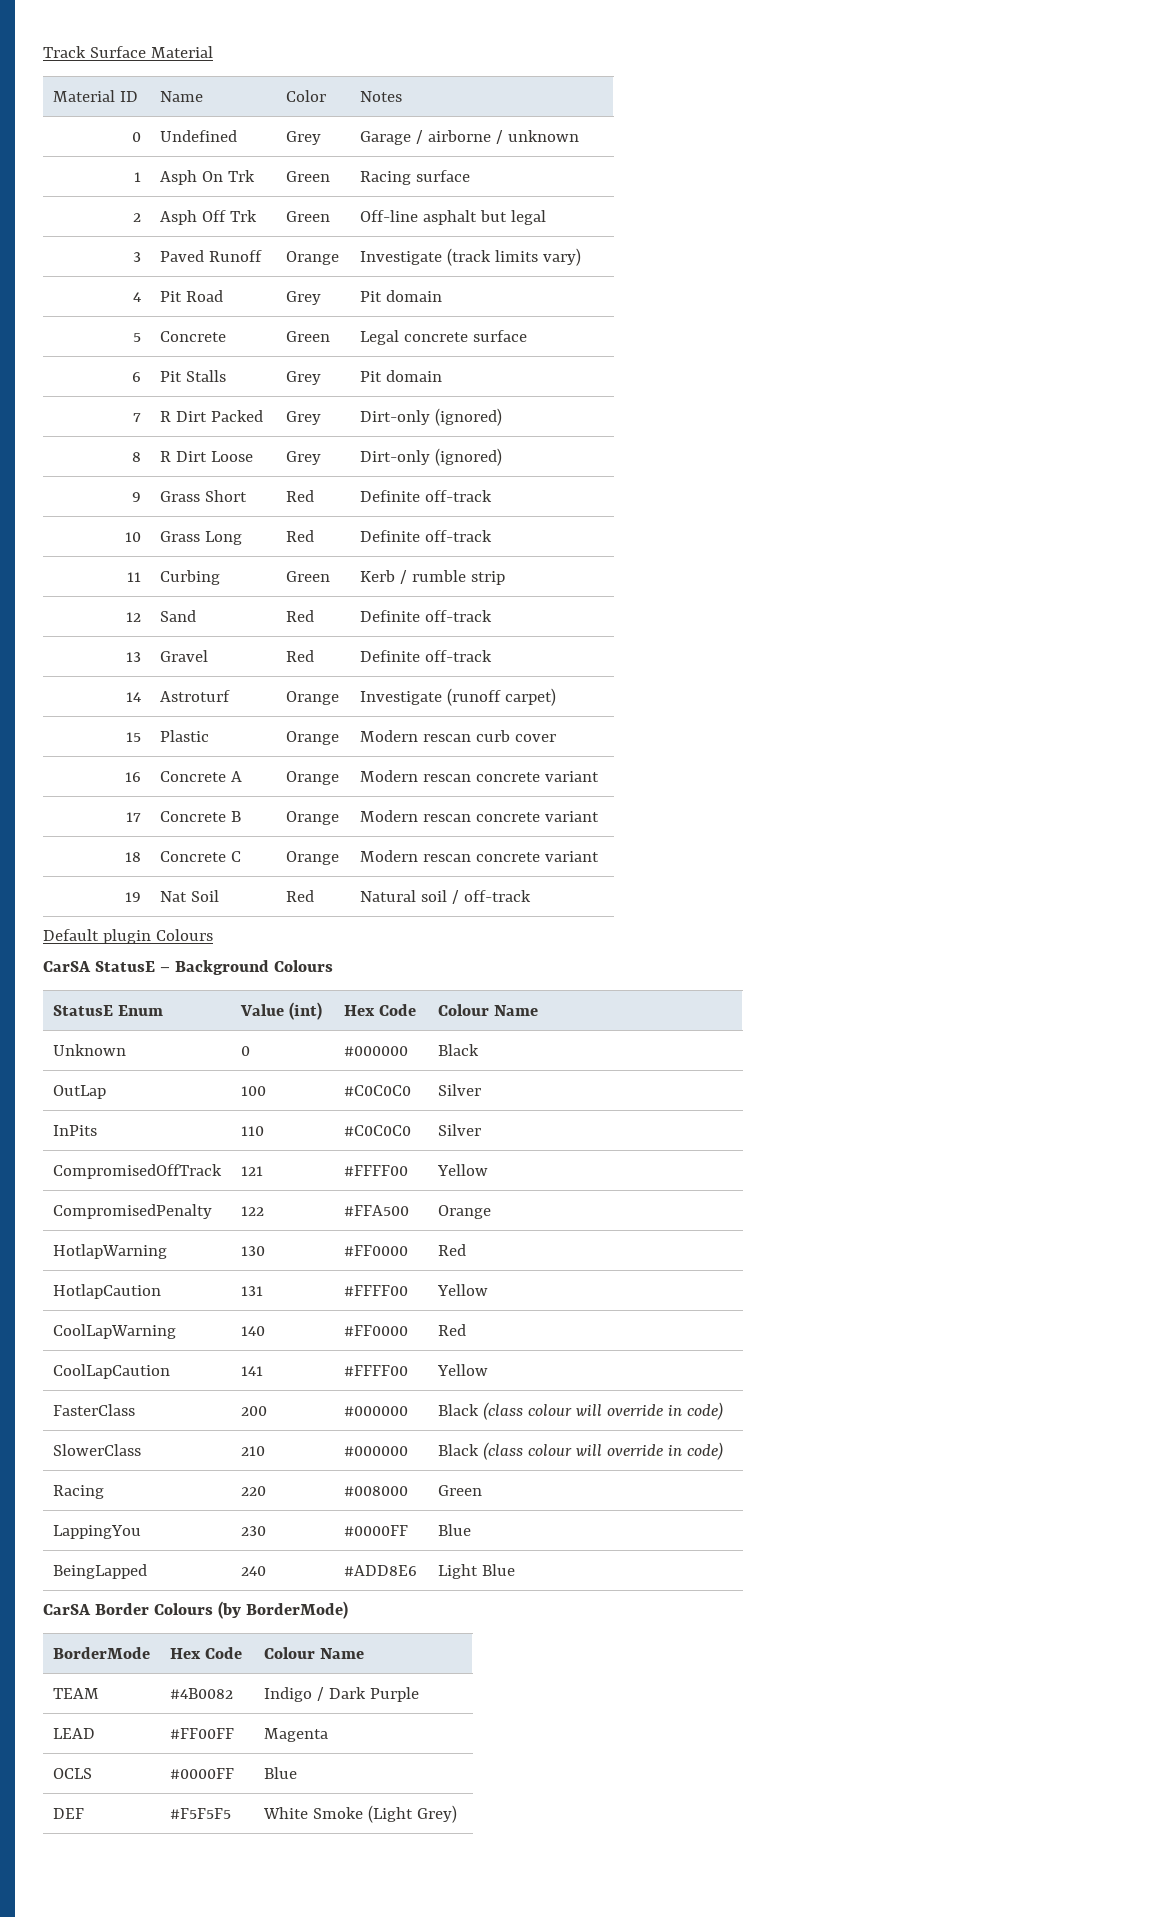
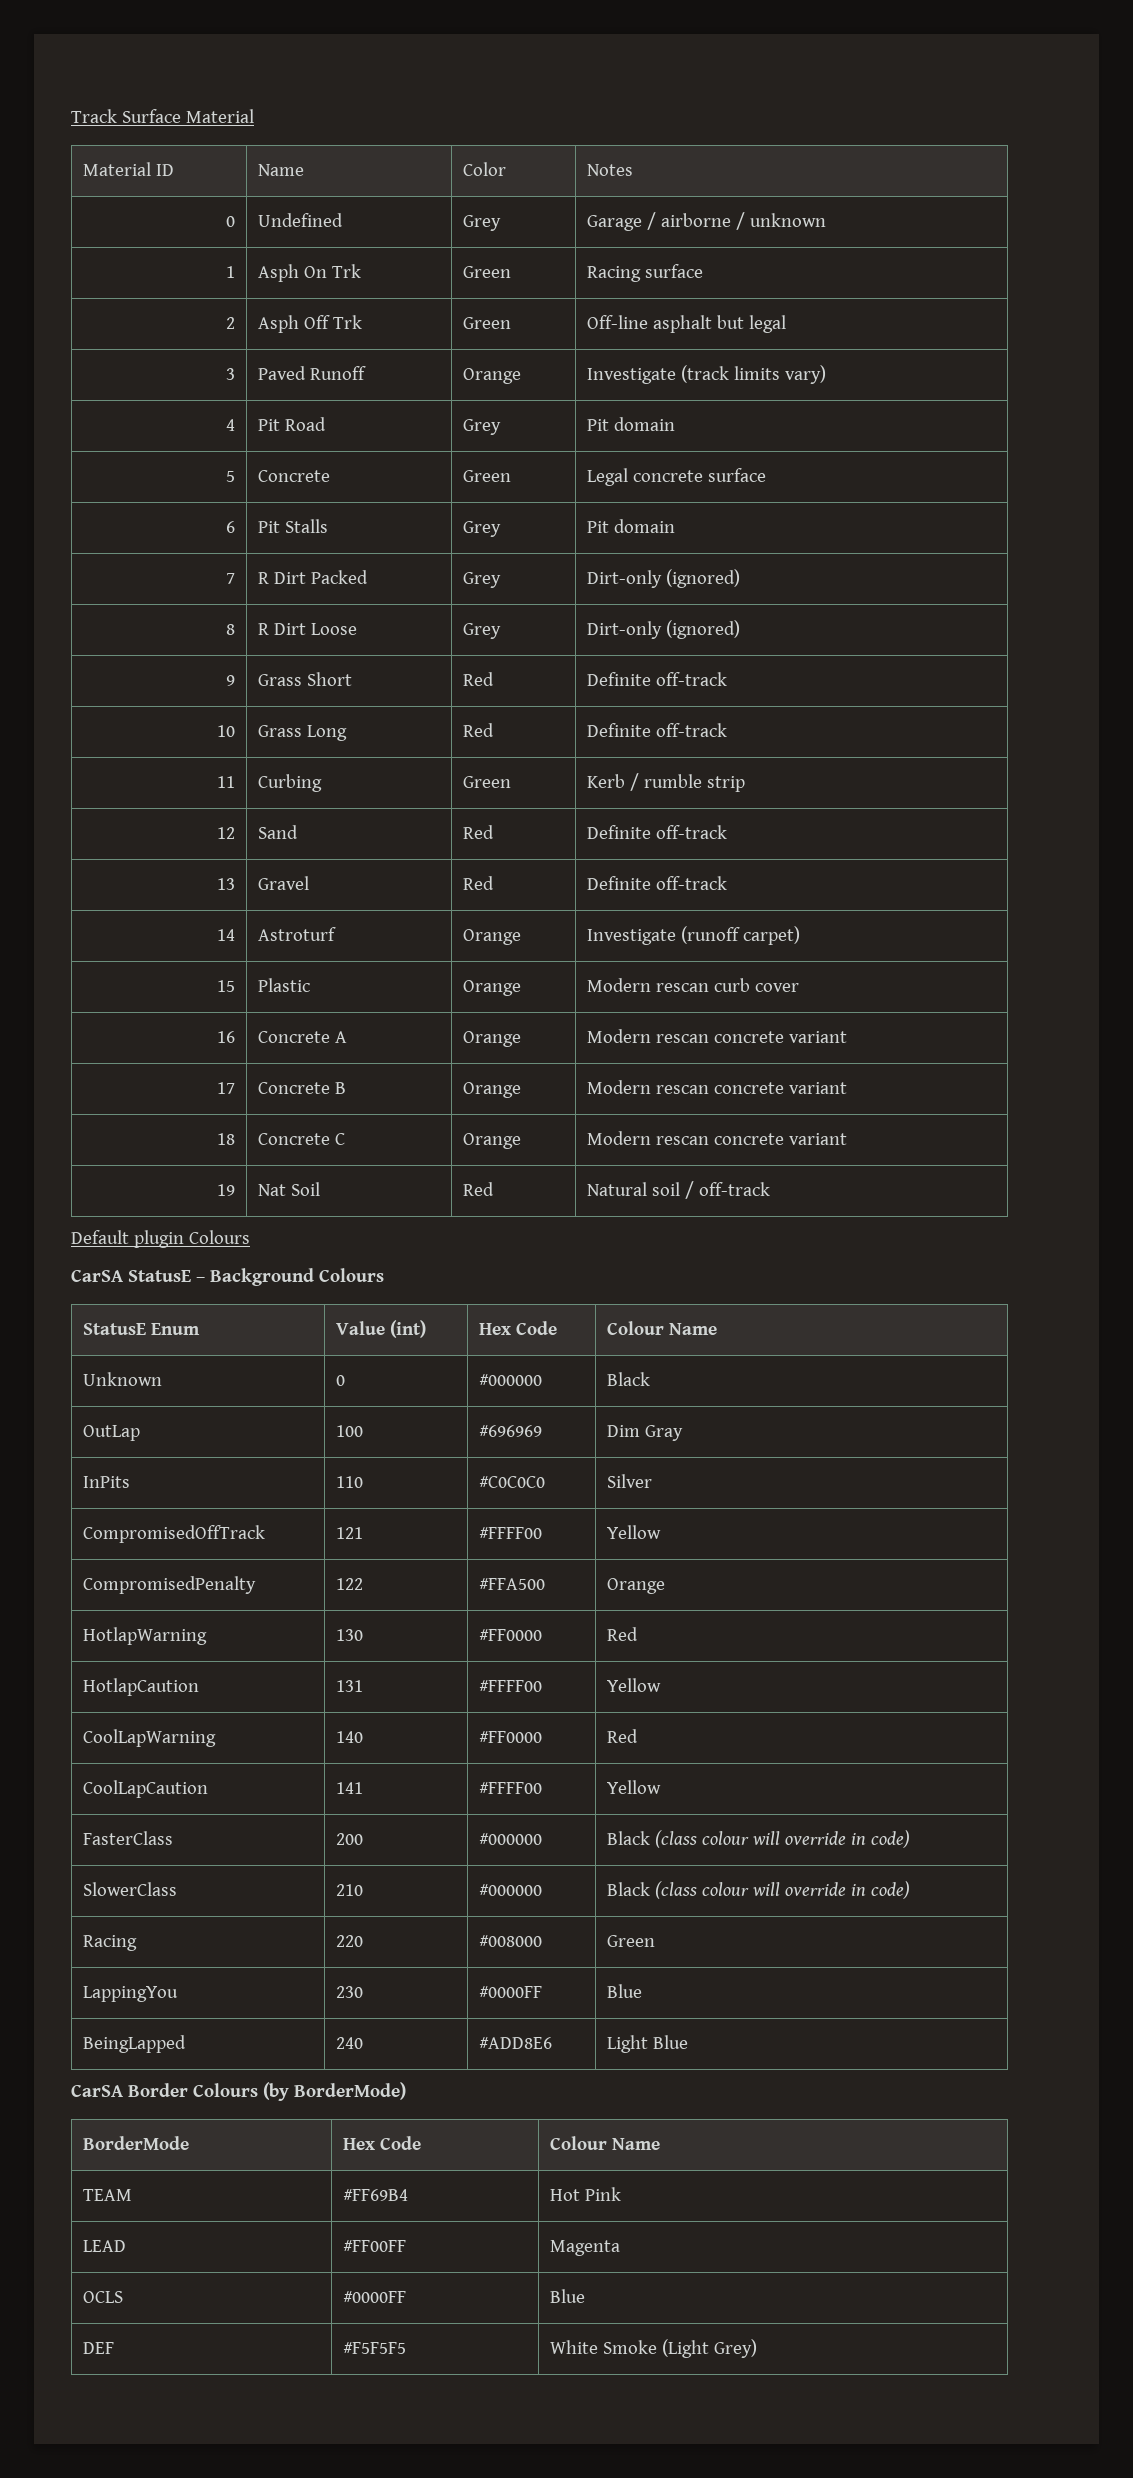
[343,1085,411,1096] [437,1084,481,1096] #C0C0C0 | Silver -> [479,1425,543,1437] [607,1425,684,1441] #696969 | Dim Gray
[169,1688,233,1699] [263,1687,419,1702] #4B0082 | Indigo / Dark Purple -> [343,2189,409,2201] [550,2187,622,2201] #FF69B4 | Hot Pink

